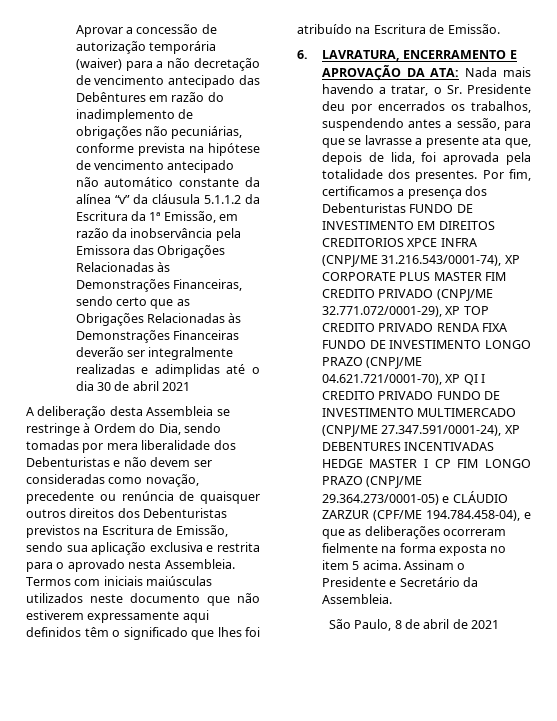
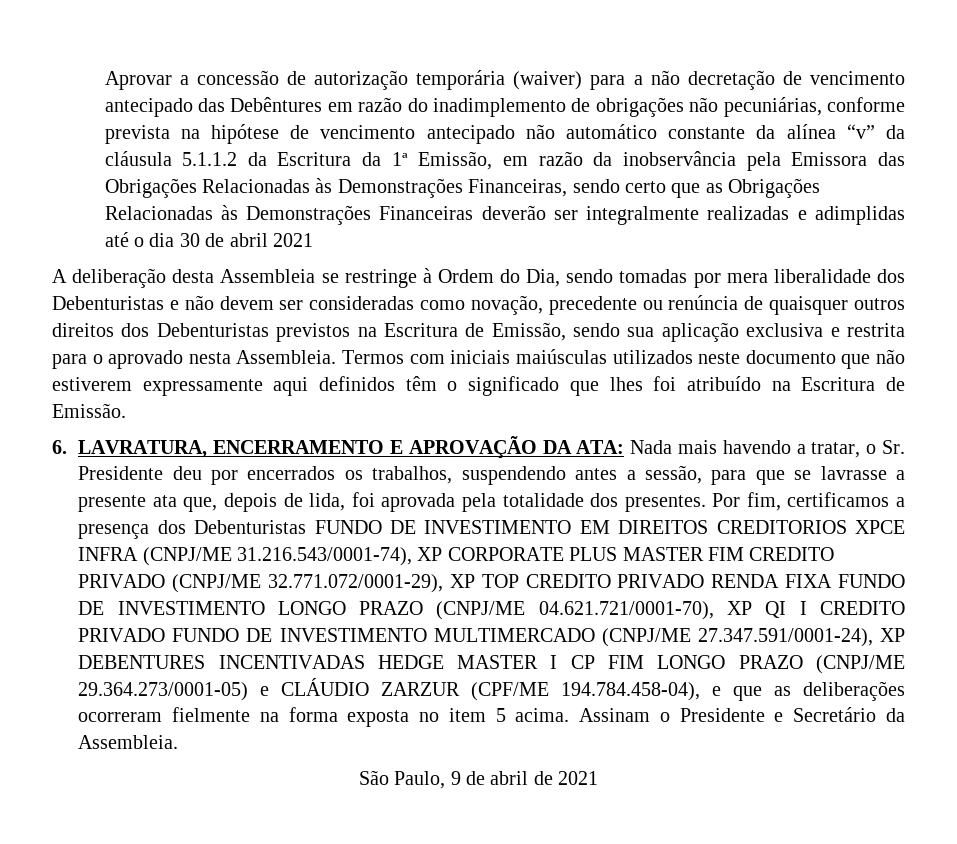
[394,620,402,629] 8 -> [450,771,461,785] 9

